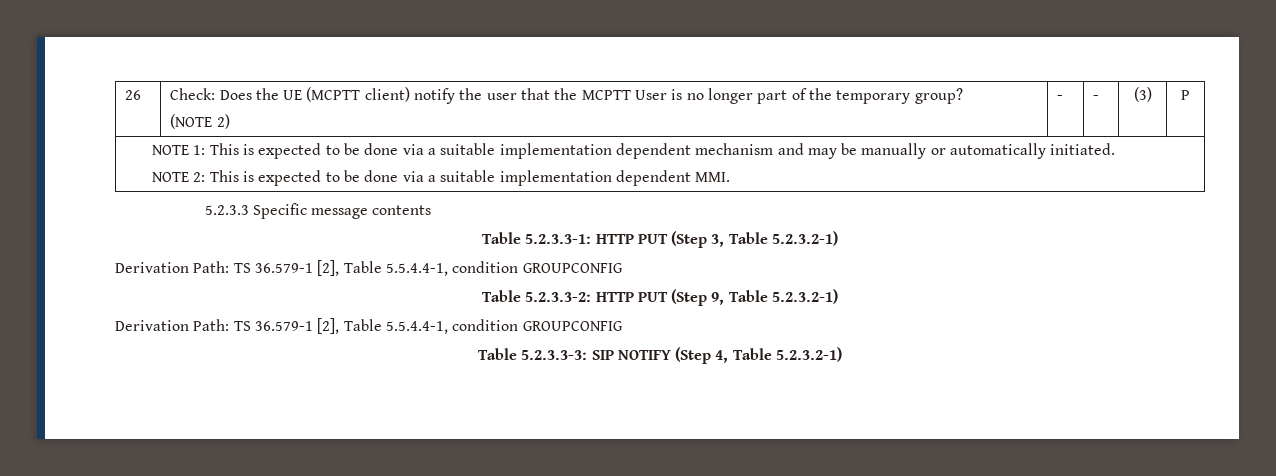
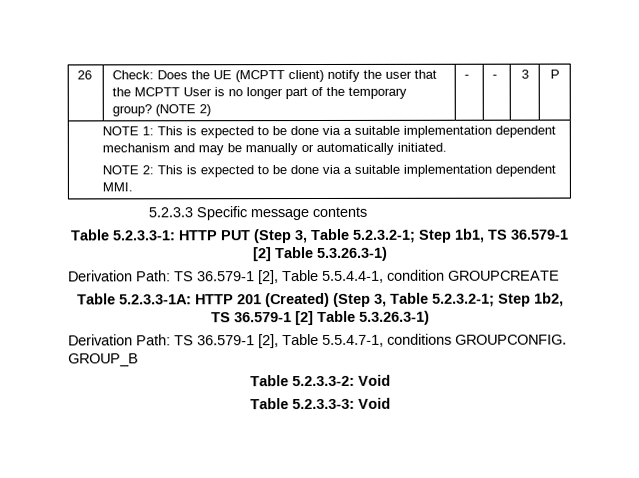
(963, 96) // -> (153, 110) none
[1133,87,1152,102] (3) -> [520,69,529,79] 3
[772,231,839,246] [115,260,623,276] [481,289,839,306] [115,318,623,334] [477,347,843,364] 5.2.3.2-1) // Derivation Path: TS 36.579-1 [2], Table 5.5.4.4-1, condition GROUPCONFIG // Table 5.2.3.3-2: HTTP PUT (Step 9, Table 5.2.3.2-1) // Derivation Path: TS 36.579-1 [2], Table 5.5.4.4-1, condition GROUPCONFIG // Table 5.2.3.3-3: SIP NOTIFY (Step 4, Table 5.2.3.2-1) -> [352,228,569,243] [252,246,388,262] [68,269,560,285] [76,292,564,308] [210,310,430,326] [68,333,567,349] [68,353,139,367] [249,374,391,387] [249,397,391,410] 5.2.3.2-1; Step 1b1, TS 36.579-1 [2] Table 5.3.26.3-1) // Derivation Path: TS 36.579-1 [2], Table 5.5.4.4-1, condition GROUPCREATE // Table 5.2.3.3-1A: HTTP 201 (Created) (Step 3, Table 5.2.3.2-1; Step 1b2, TS 36.579-1 [2] Table 5.3.26.3-1) // Derivation Path: TS 36.579-1 [2], Table 5.5.4.7-1, conditions GROUPCONFIG. GROUP_B // Table 5.2.3.3-2: Void // Table 5.2.3.3-3: Void

